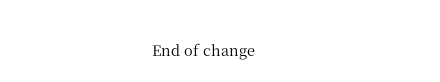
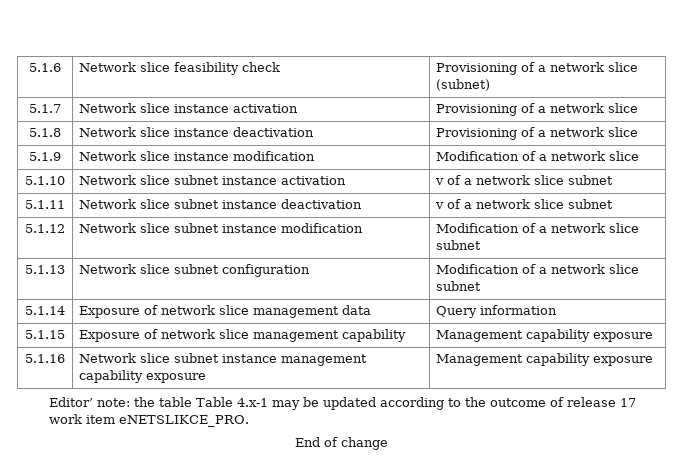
(151, 50) none -> [29,63,61,72] [79,62,281,75] [436,62,639,75] [436,79,491,91] [29,104,61,113] [79,103,299,113] [436,103,639,116] [29,128,61,137] [79,127,315,137] [436,127,639,140] [29,152,61,161] [79,151,316,161] [436,151,640,161] [25,176,65,185] [79,175,347,185] [435,175,614,185] [25,200,65,209] [79,199,363,209] [435,199,614,209] [25,224,65,233] [79,223,364,233] [436,223,640,233] [436,240,482,250] [25,265,65,274] [79,264,311,277] [436,264,640,274] [436,281,482,291] [25,306,65,315] [79,305,372,318] [436,305,558,318] [25,330,65,339] [79,329,407,342] [436,329,654,342] [25,354,65,363] [79,353,368,366] [79,370,207,383] [436,353,654,366] [49,397,637,410] [49,414,250,427] 5.1.6 | Network slice feasibility check | Provisioning of a network slice (subnet) // 5.1.7 | Network slice instance activation | Provisioning of a network slice // 5.1.8 | Network slice instance deactivation | Provisioning of a network slice // 5.1.9 | Network slice instance modification | Modification of a network slice // 5.1.10 | Network slice subnet instance activation | v of a network slice subnet // 5.1.11 | Network slice subnet instance deactivation | v of a network slice subnet // 5.1.12 | Network slice subnet instance modification | Modification of a network slice subnet // 5.1.13 | Network slice subnet configuration | Modification of a network slice subnet // 5.1.14 | Exposure of network slice management data | Query information // 5.1.15 | Exposure of network slice management capability | Management capability exposure // 5.1.16 | Network slice subnet instance management capability exposure | Management capability exposure // Editor’ note: the table Table 4.x-1 may be updated according to the outcome of release 17 work item eNETSLIKCE_PRO. //

